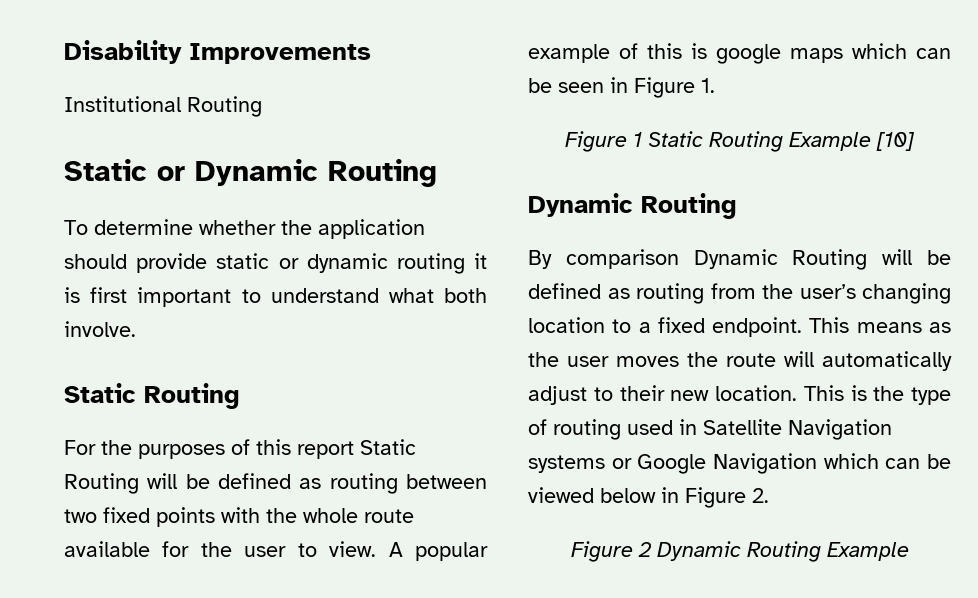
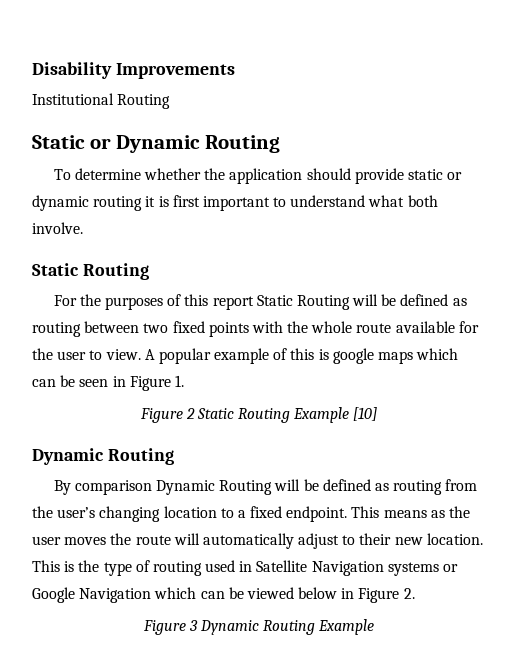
[633,132,642,147] 1 -> [185,408,195,419] 2
[637,542,652,557] 2 -> [188,620,198,631] 3

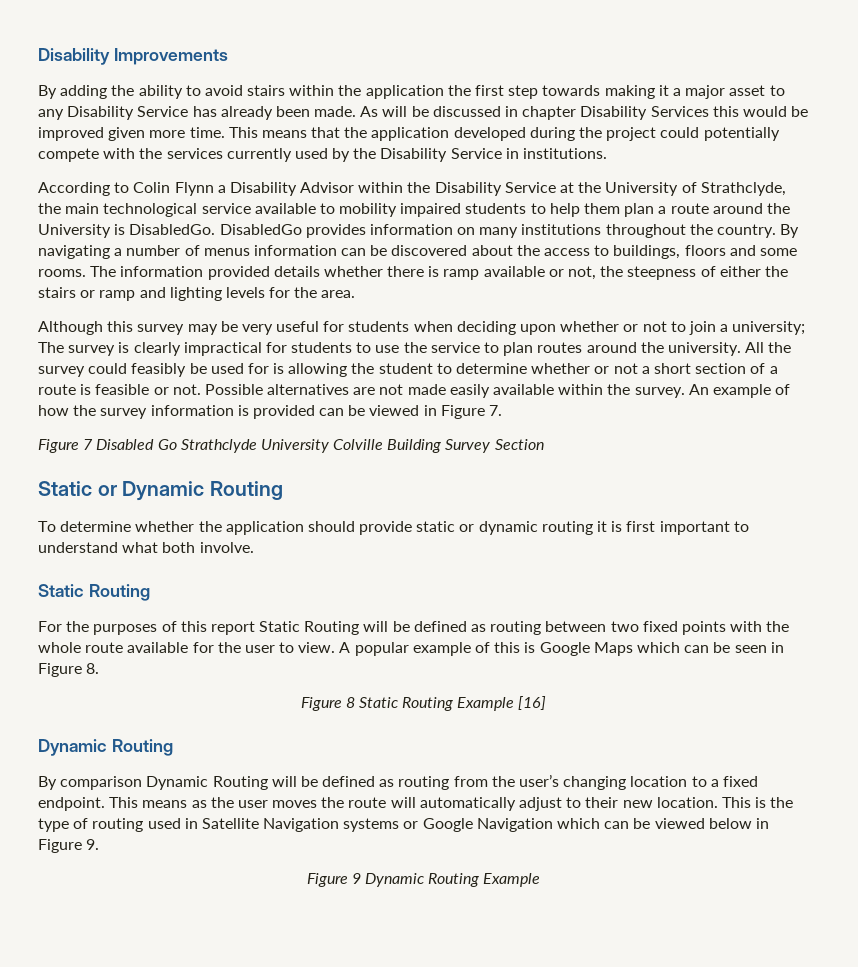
[32,93,171,109] Institutional Routing -> [38,85,785,99] [38,106,809,120] [38,127,780,141] [38,148,608,162] [38,182,786,196] [38,203,790,217] [38,224,800,238] [38,245,797,259] [38,266,788,280] [38,287,356,301] [38,321,806,335] [38,342,792,356] [38,363,778,377] [38,384,791,398] [38,405,503,419] [38,439,544,453] By adding the ability to avoid stairs within the application the first step towards making it a major asset to any Disability Service has already been made. As will be discussed in chapter Disability Services this would be improved given more time. This means that the application developed during the project could potentially compete with the services currently used by the Disability Service in institutions. // According to Colin Flynn a Disability Advisor within the Disability Service at the University of Strathclyde, the main technological service available to mobility impaired students to help them plan a route around the University is DisabledGo. DisabledGo provides information on many institutions throughout the country. By navigating a number of menus information can be discovered about the access to buildings, floors and some rooms. The information provided details whether there is ramp available or not, the steepness of either the stairs or ramp and lighting levels for the area. // Although this survey may be very useful for students when deciding upon whether or not to join a university; The survey is clearly impractical for students to use the service to plan routes around the university. All the survey could feasibly be used for is allowing the student to determine whether or not a short section of a route is feasible or not. Possible alternatives are not made easily available within the survey. An example of how the survey information is provided can be viewed in Figure 7. // Figure 7 Disabled Go Strathclyde University Colville Building Survey Section
[332,348,414,364] google maps -> [539,642,633,656] Google Maps
[174,375,184,387] [139,408,195,423] 1. // Figure 2 -> [86,663,100,674] [300,697,355,711] 8. // Figure 8
[353,407,378,421] [10] -> [518,696,547,710] [16]
[403,588,415,599] [142,620,198,635] 2. // Figure 3 -> [86,839,100,850] [306,873,361,887] 9. // Figure 9

